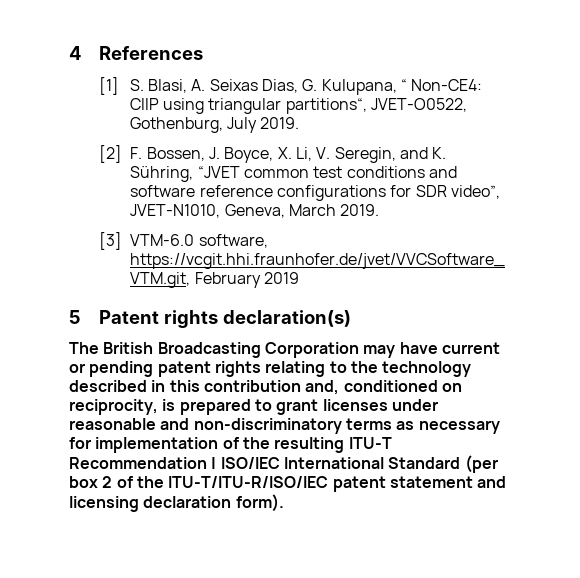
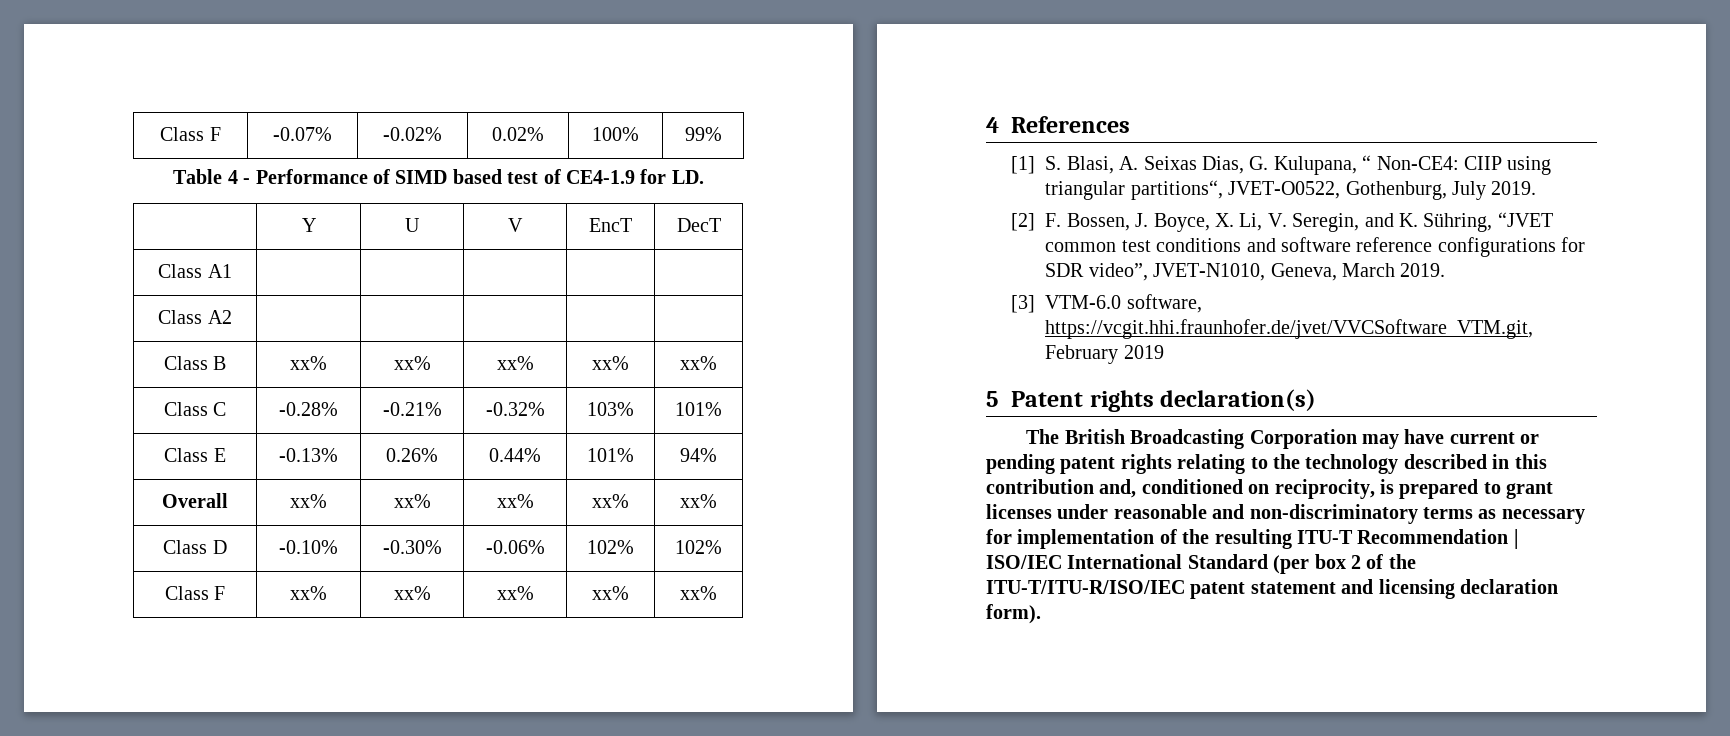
(69, 53) none -> [160,127,221,141] [273,127,332,141] [383,127,442,141] [492,127,544,141] [592,127,639,141] [684,127,722,141] [173,169,704,184] [301,218,316,232] [405,218,420,232] [508,218,523,232] [589,218,632,232] [676,218,721,232] [158,264,232,278] [158,310,232,324] [163,356,227,370] [290,356,327,370] [393,356,431,370] [496,356,534,370] [592,356,629,370] [680,356,717,370] [163,402,227,416] [279,402,338,416] [382,402,442,416] [485,402,545,416] [587,402,634,416] [675,402,722,416] [164,448,226,462] [279,448,338,462] [386,448,438,462] [489,448,541,462] [587,448,634,462] [680,448,717,462] [162,493,228,508] [290,494,327,508] [393,494,431,508] [496,494,534,508] [592,494,629,508] [680,494,717,508] [163,540,227,554] [279,540,338,554] [382,540,442,554] [485,540,545,554] [587,540,634,554] [675,540,722,554] [164,586,226,600] [290,586,327,600] [393,586,431,600] [496,586,534,600] [592,586,629,600] [680,586,717,600] Class F | -0.07% | -0.02% | 0.02% | 100% | 99% // Table 4 - Performance of SIMD based test of CE4-1.9 for LD. // | Y | U | V | EncT | DecT // Class A1 | | | | | // Class A2 | | | | | // Class B | xx% | xx% | xx% | xx% | xx% // Class C | -0.28% | -0.21% | -0.32% | 103% | 101% // Class E | -0.13% | 0.26% | 0.44% | 101% | 94% // Overall | xx% | xx% | xx% | xx% | xx% // Class D | -0.10% | -0.30% | -0.06% | 102% | 102% // Class F | xx% | xx% | xx% | xx% | xx% //

